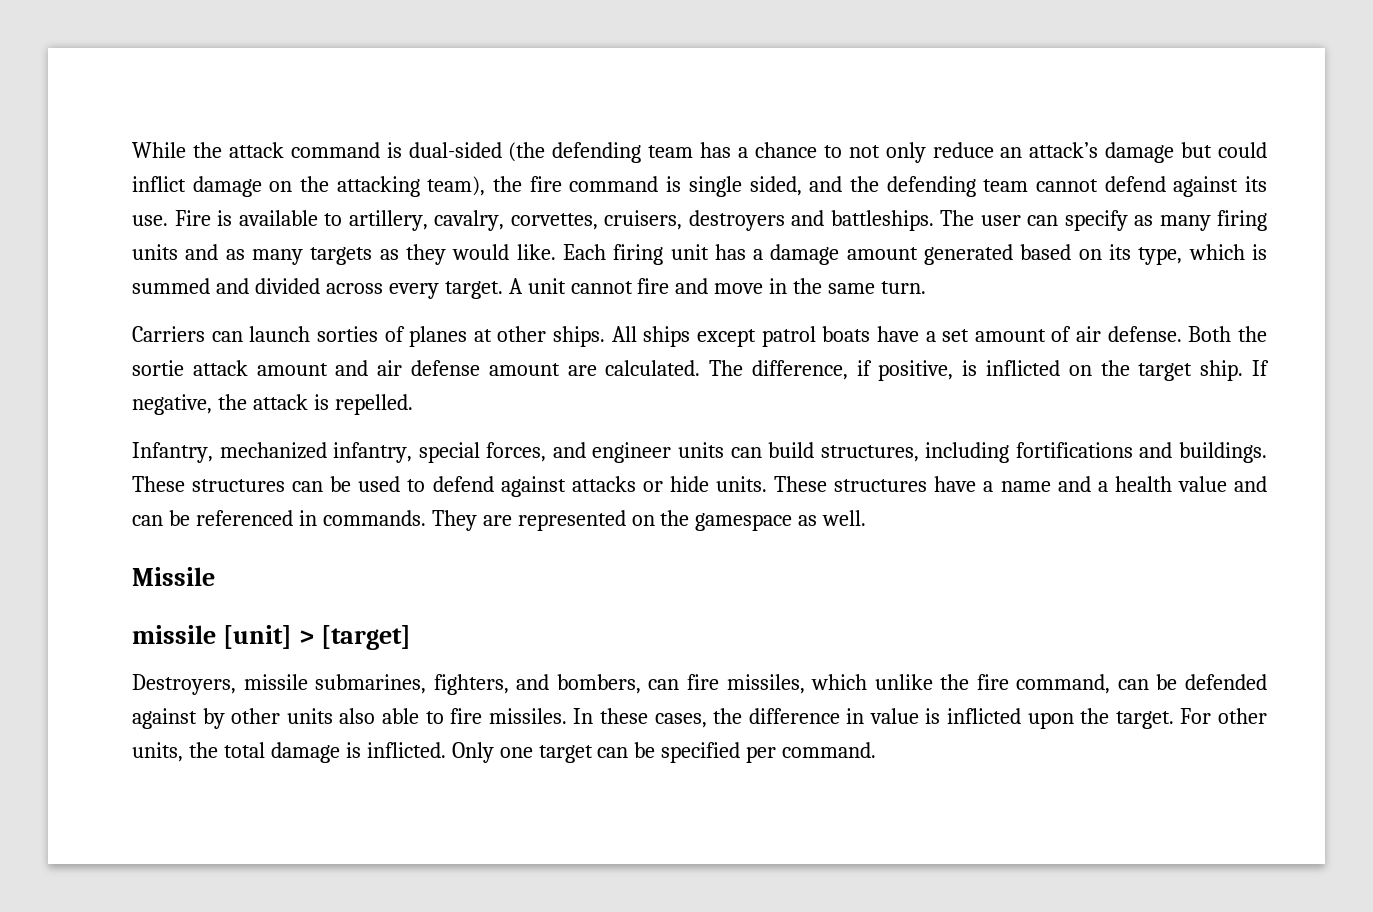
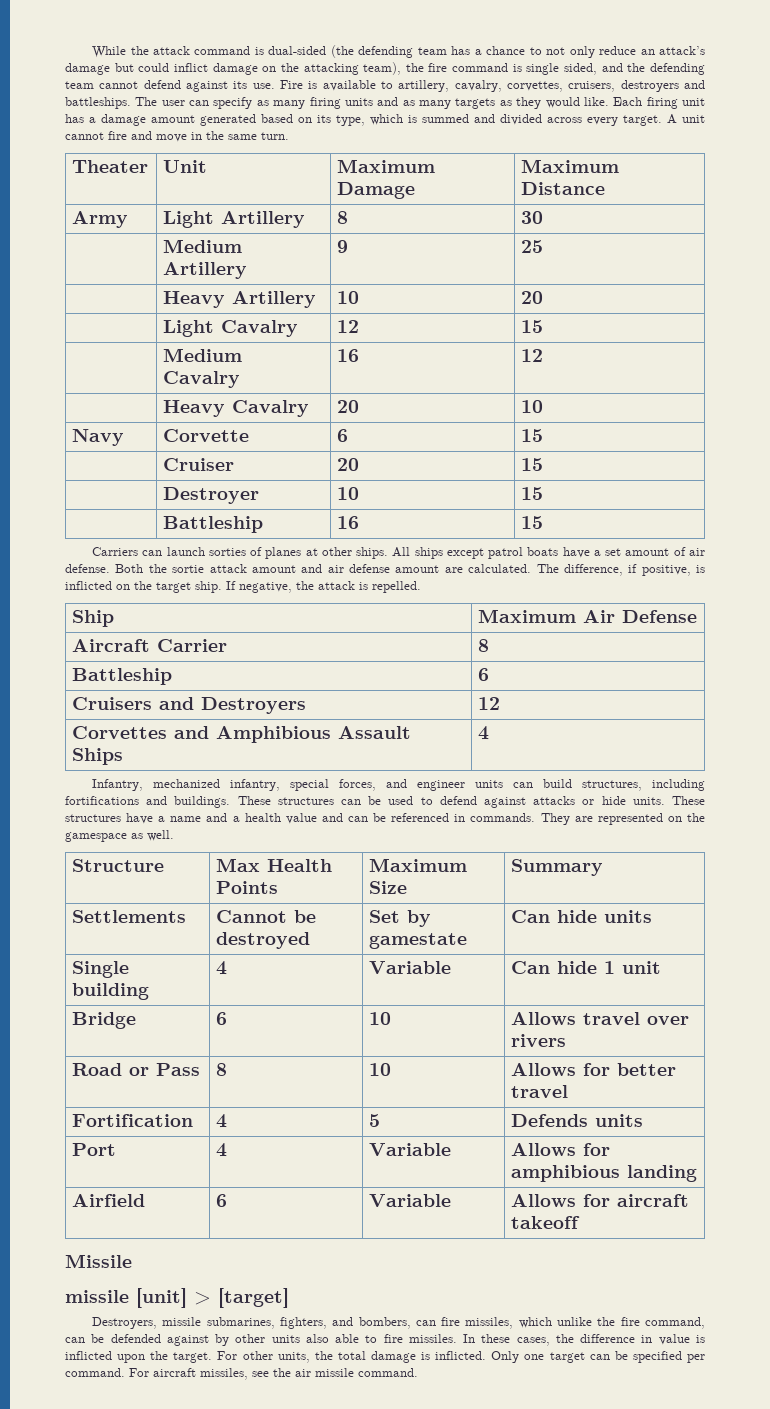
(927, 287) none -> [72,160,149,173] [163,160,208,173] [337,159,436,173] [337,182,416,199] [521,159,620,173] [521,182,606,195] [72,211,129,228] [163,211,306,228] [337,211,349,224] [521,211,544,224] [163,239,243,253] [163,262,248,279] [337,240,349,253] [521,240,544,253] [163,291,317,308] [337,291,360,304] [521,291,544,304] [163,320,299,337] [337,320,360,333] [521,320,544,333] [163,348,243,362] [163,371,241,388] [337,349,360,362] [521,349,544,362] [163,400,310,417] [337,400,360,413] [521,400,544,413] [72,429,125,446] [163,429,250,442] [337,429,349,442] [521,429,544,442] [163,458,235,471] [337,458,360,471] [521,458,544,471] [163,487,260,504] [337,487,360,500] [521,487,544,500] [163,516,264,533] [337,516,360,529] [521,516,544,529] // Theater | Unit | Maximum Damage | Maximum Distance // Army | Light Artillery | 8 | 30 // | Medium Artillery | 9 | 25 // | Heavy Artillery | 10 | 20 // | Light Cavalry | 12 | 15 // | Medium Cavalry | 16 | 12 // | Heavy Cavalry | 20 | 10 // Navy | Corvette | 6 | 15 // | Cruiser | 20 | 15 // | Destroyer | 10 | 15 // | Battleship | 16 | 15
(413, 404) none -> [72,610,115,627] [478,609,698,623] [72,639,228,652] [478,639,490,652] [72,668,173,685] [478,668,490,681] [72,697,307,714] [478,697,501,710] [72,726,412,743] [72,748,124,765] [478,726,490,740] // Ship | Maximum Air Defense // Aircraft Carrier | 8 // Battleship | 6 // Cruisers and Destroyers | 12 // Corvettes and Amphibious Assault Ships | 4
(867, 518) none -> [72,859,165,872] [216,858,333,872] [216,881,279,894] [369,858,468,872] [369,881,408,894] [511,859,604,876] [72,910,187,923] [216,910,317,923] [216,932,311,949] [369,910,432,927] [369,933,468,949] [511,910,653,923] [72,961,130,978] [72,983,150,1000] [216,961,228,975] [369,961,452,974] [511,961,662,974] [72,1012,137,1029] [216,1012,228,1025] [369,1012,392,1025] [511,1012,690,1025] [511,1034,567,1047] [72,1063,201,1076] [216,1063,228,1076] [369,1063,392,1076] [511,1063,677,1076] [511,1085,569,1098] [72,1114,194,1127] [216,1114,228,1128] [369,1114,381,1127] [511,1114,644,1127] [72,1143,117,1156] [216,1143,228,1157] [369,1143,452,1156] [511,1143,611,1156] [511,1165,698,1182] [72,1194,146,1207] [216,1194,228,1207] [369,1194,452,1207] [511,1194,690,1207] [511,1216,581,1229] // Structure | Max Health Points | Maximum Size | Summary // Settlements | Cannot be destroyed | Set by gamestate | Can hide units // Single building | 4 | Variable | Can hide 1 unit // Bridge | 6 | 10 | Allows travel over rivers // Road or Pass | 8 | 10 | Allows for better travel // Fortification | 4 | 5 | Defends units // Port | 4 | Variable | Allows for amphibious landing // Airfield | 6 | Variable | Allows for aircraft takeoff
(877, 750) none -> [129,1368,418,1380] For aircraft missiles, see the air missile command.

